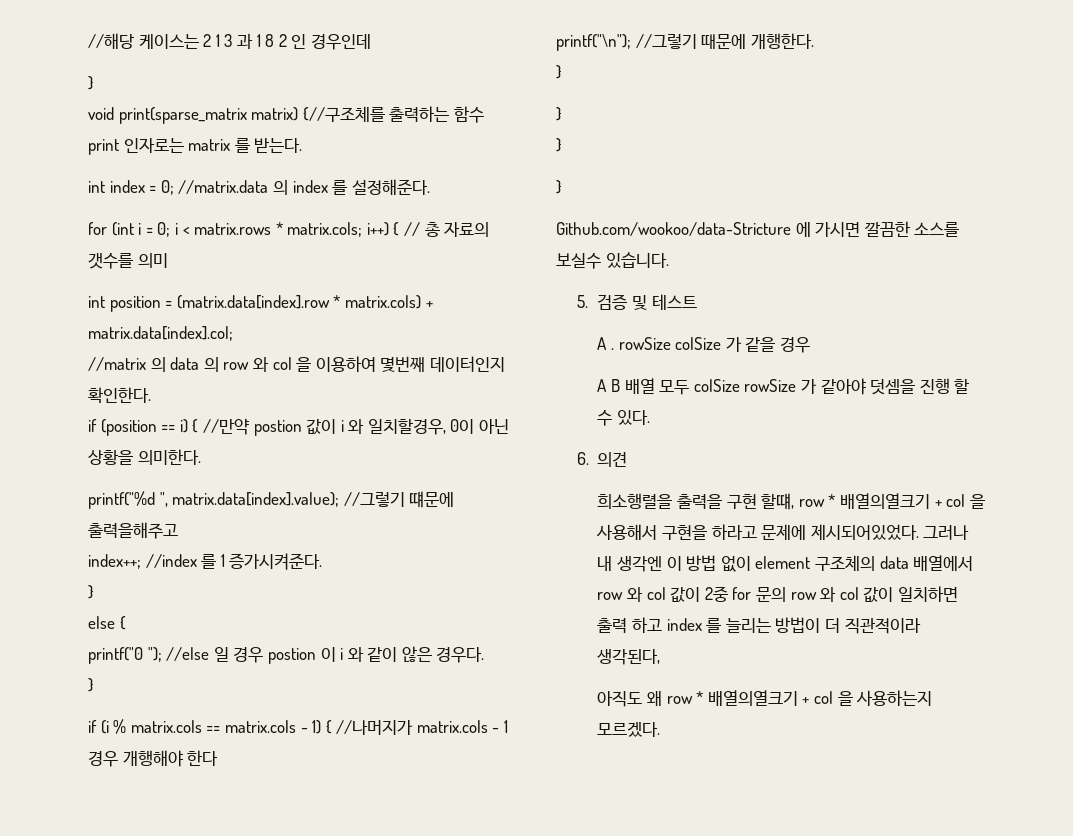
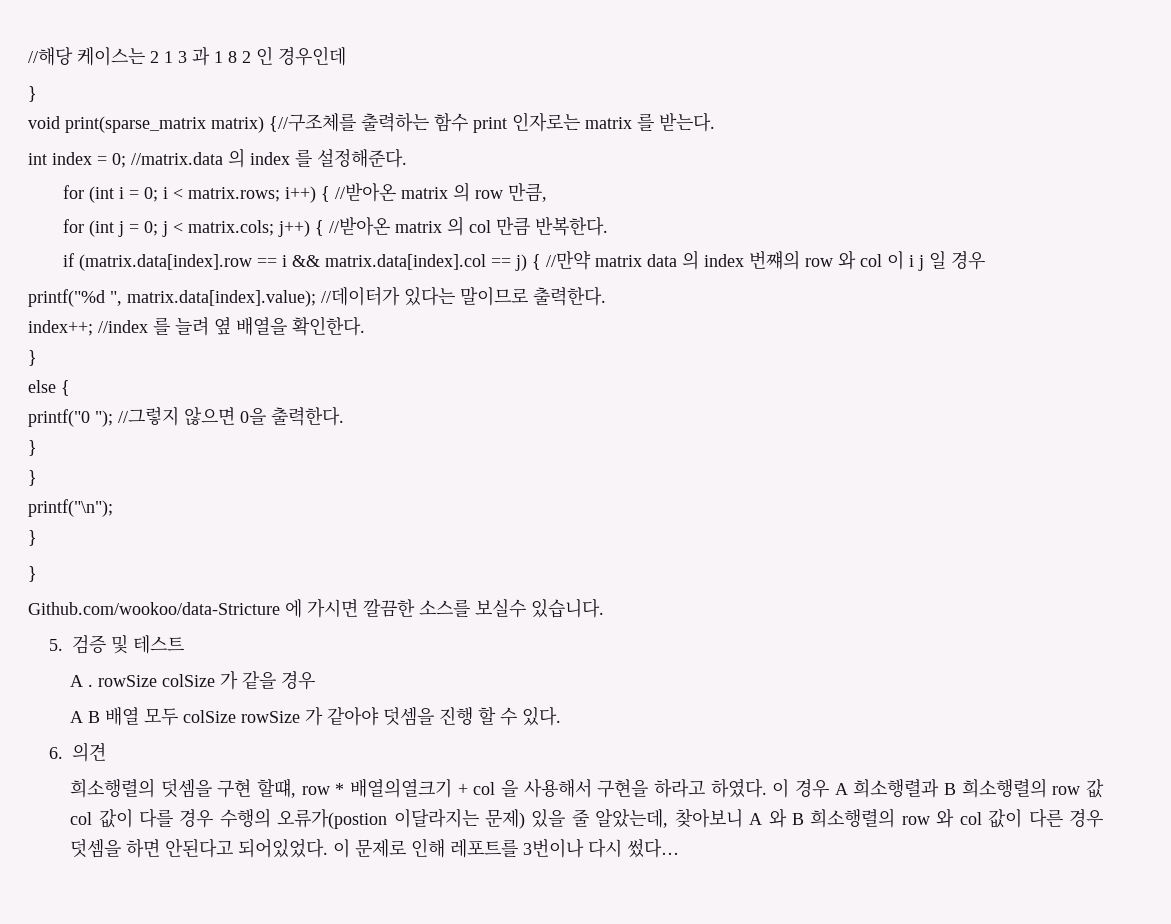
[194,222,490,237] [88,253,168,269] [88,295,433,312] [88,326,233,341] [88,356,505,372] [88,387,151,404] [88,418,510,436] [88,449,201,465] matrix.rows * matrix.cols; i++) { // 총 자료의 갯수를 의미 // int position = (matrix.data[index].row * matrix.cols) + matrix.data[index].col; // //matrix 의 data 의 row 와 col 을 이용하여 몇번째 데이터인지 확인한다. // if (position == i) { //만약 postion 값이 i 와 일치할경우, 0이 아닌 상황을 의미한다. -> [187,182,547,203] [62,216,608,237] [62,250,985,271] matrix.rows; i++) { //받아온 matrix 의 row 만큼, // for (int j = 0; j < matrix.cols; j++) { //받아온 matrix 의 col 만큼 반복한다. // if (matrix.data[index].row == i && matrix.data[index].col == j) { //만약 matrix data 의 index 번쨰의 row 와 col 이 i j 일 경우
[343,491,455,508] [88,522,178,539] //그렇기 떄문에 출력을해주고 -> [321,286,606,306] //데이터가 있다는 말이므로 출력한다.
[220,553,323,570] 1 증가시켜준다. -> [175,316,365,336] 늘려 옆 배열을 확인한다.
[166,646,485,664] [88,678,94,692] [88,719,509,735] [88,750,219,767] [556,33,814,51] [556,65,562,79] [556,107,562,121] //else 일 경우 postion 이 i 와 같이 않은 경우다. // } // if (i % matrix.cols == matrix.cols - 1) { //나머지가 matrix.cols - 1 경우 개행해야 한다 // printf("\n"); //그렇기 때문에 개행한다. // } // } -> [118,406,344,426] [28,440,37,456] [28,470,37,486] [28,499,113,517] //그렇지 않으면 0을 출력한다. // } // } // printf("\n");
[597,493,722,509] 희소행렬을 출력을 -> [70,778,212,798] 희소행렬의 덧셈을
[761,524,970,540] [597,555,974,572] [597,586,958,603] [597,617,921,634] [597,649,661,665] [597,690,933,707] [597,722,661,737] 문제에 제시되어있었다. 그러나 내 생각엔 이 방법 없이 element 구조체의 data 배열에서 row 와 col 값이 2중 for 문의 row 와 col 값이 일치하면 출력 하고 index 를 늘리는 방법이 더 직관적이라 생각된다, // 아직도 왜 row * 배열의열크기 + col 을 사용하는지 모르겠다. -> [710,778,1104,798] [70,808,1104,829] [70,838,680,858] 하였다. 이 경우 A 희소행렬과 B 희소행렬의 row 값 col 값이 다를 경우 수행의 오류가(postion 이달라지는 문제) 있을 줄 알았는데, 찾아보니 A 와 B 희소행렬의 row 와 col 값이 다른 경우 덧셈을 하면 안된다고 되어있었다. 이 문제로 인해 레포트를 3번이나 다시 썼다…

